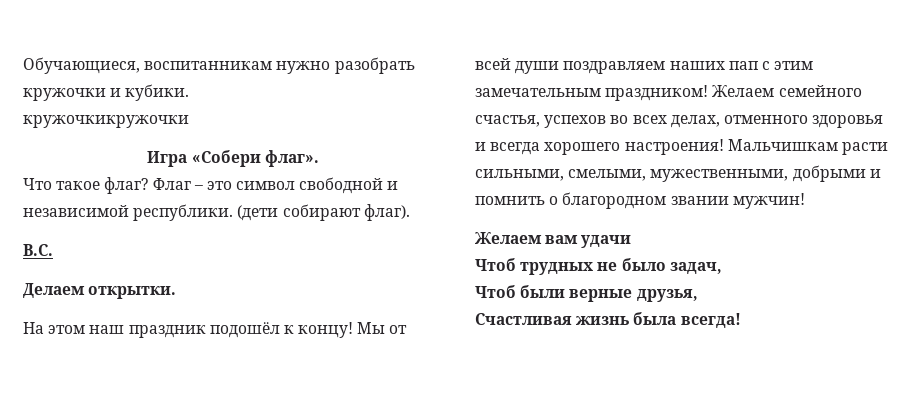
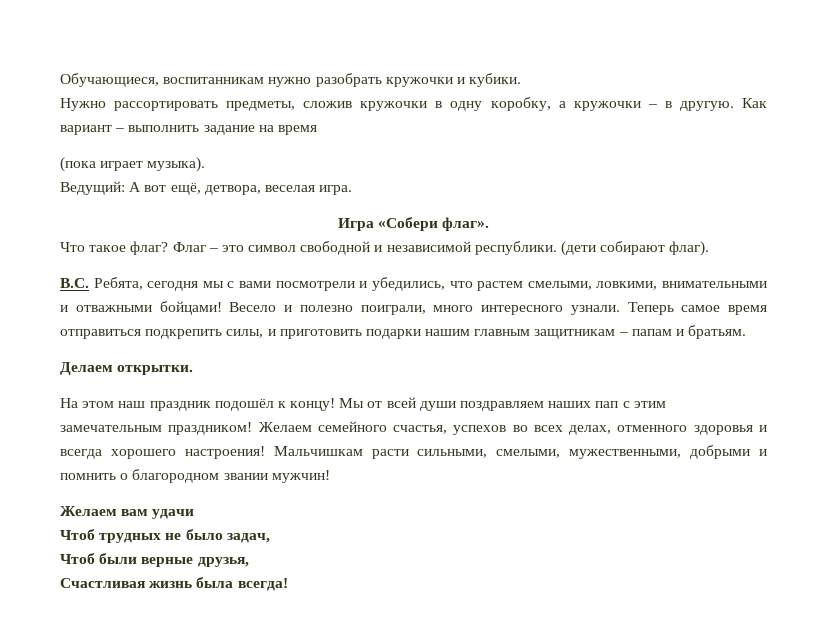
[23,115,189,128] кружочкикружочки -> [60,97,768,111] [60,125,317,135] [60,157,206,172] [60,181,353,195] Нужно рассортировать предметы, сложив кружочки в одну коробку, а кружочки – в другую. Как вариант – выполнить задание на время // (пока играет музыка). // Ведущий: А вот ещё, детвора, веселая игра.
(53, 250) none -> [93,277,768,291] [60,301,767,315] [60,325,747,339] Ребята, сегодня мы с вами посмотрели и убедились, что растем смелыми, ловкими, внимательными и отважными бойцами! Весело и полезно поиграли, много интересного узнали. Теперь самое время отправиться подкрепить силы, и приготовить подарки нашим главным защитникам – папам и братьям.

